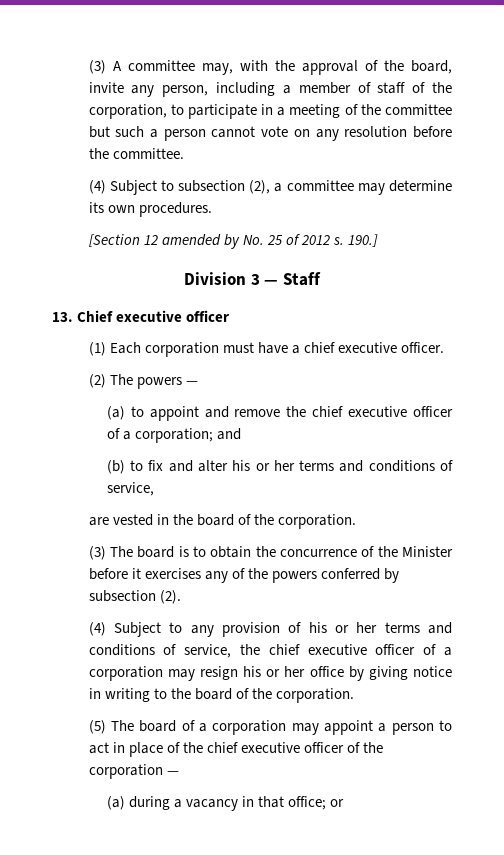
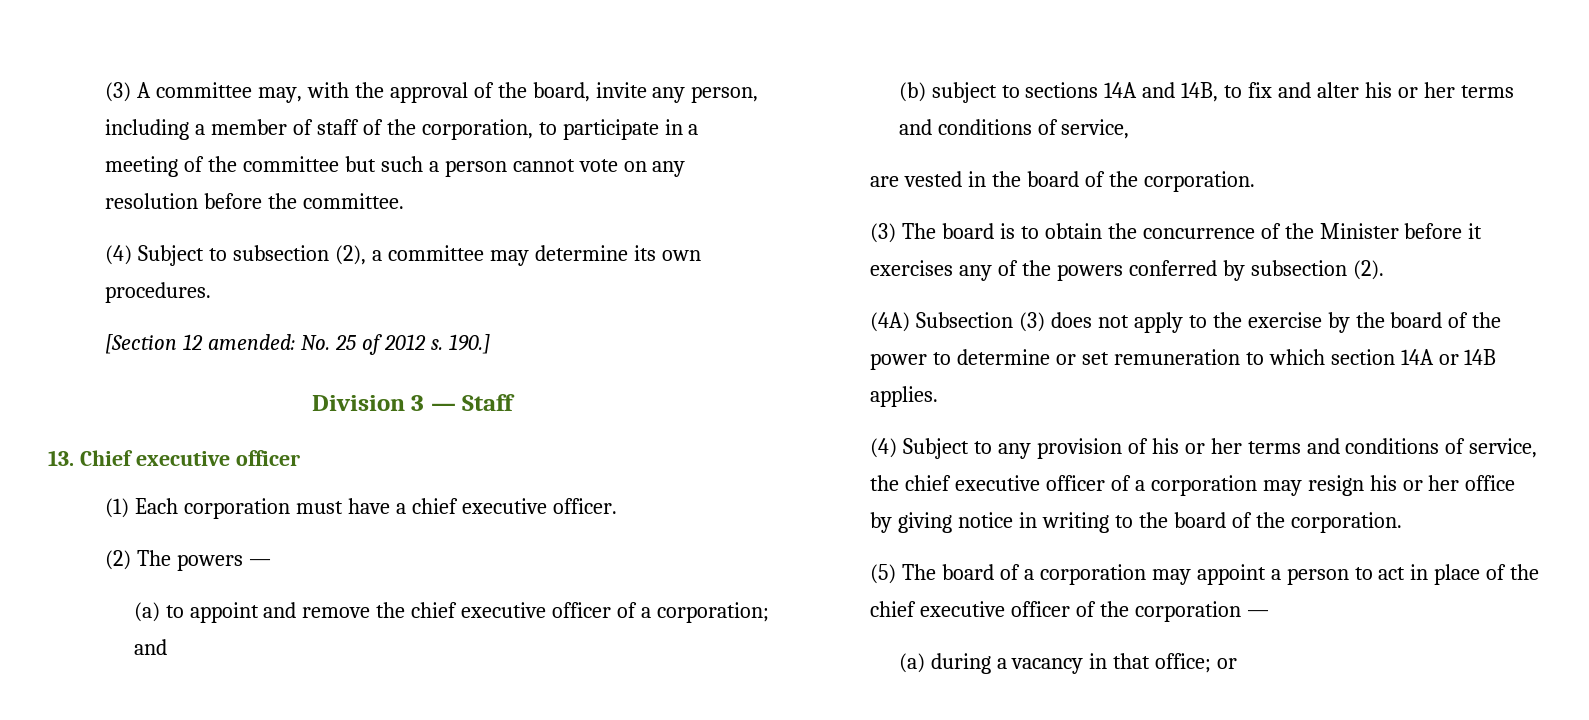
[161,234,240,249] amended by -> [207,334,295,350] amended:
(125, 467) none -> [931,82,1219,103] subject to sections 14A and 14B,
(181, 597) none -> [870,312,1502,333] [870,349,1497,370] [870,386,939,407] // (4A) Subsection (3) does not apply to the exercise by the board of the power to determine or set remuneration to which section 14A or 14B applies.

